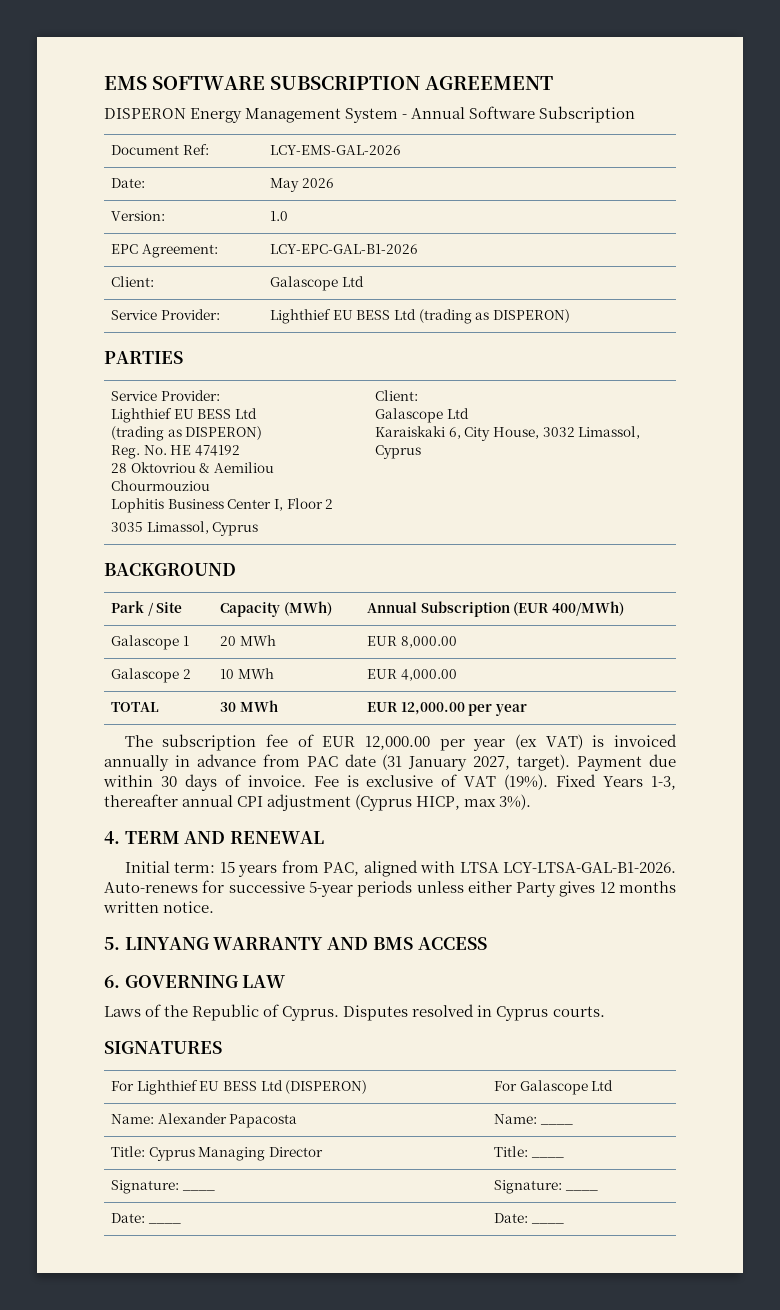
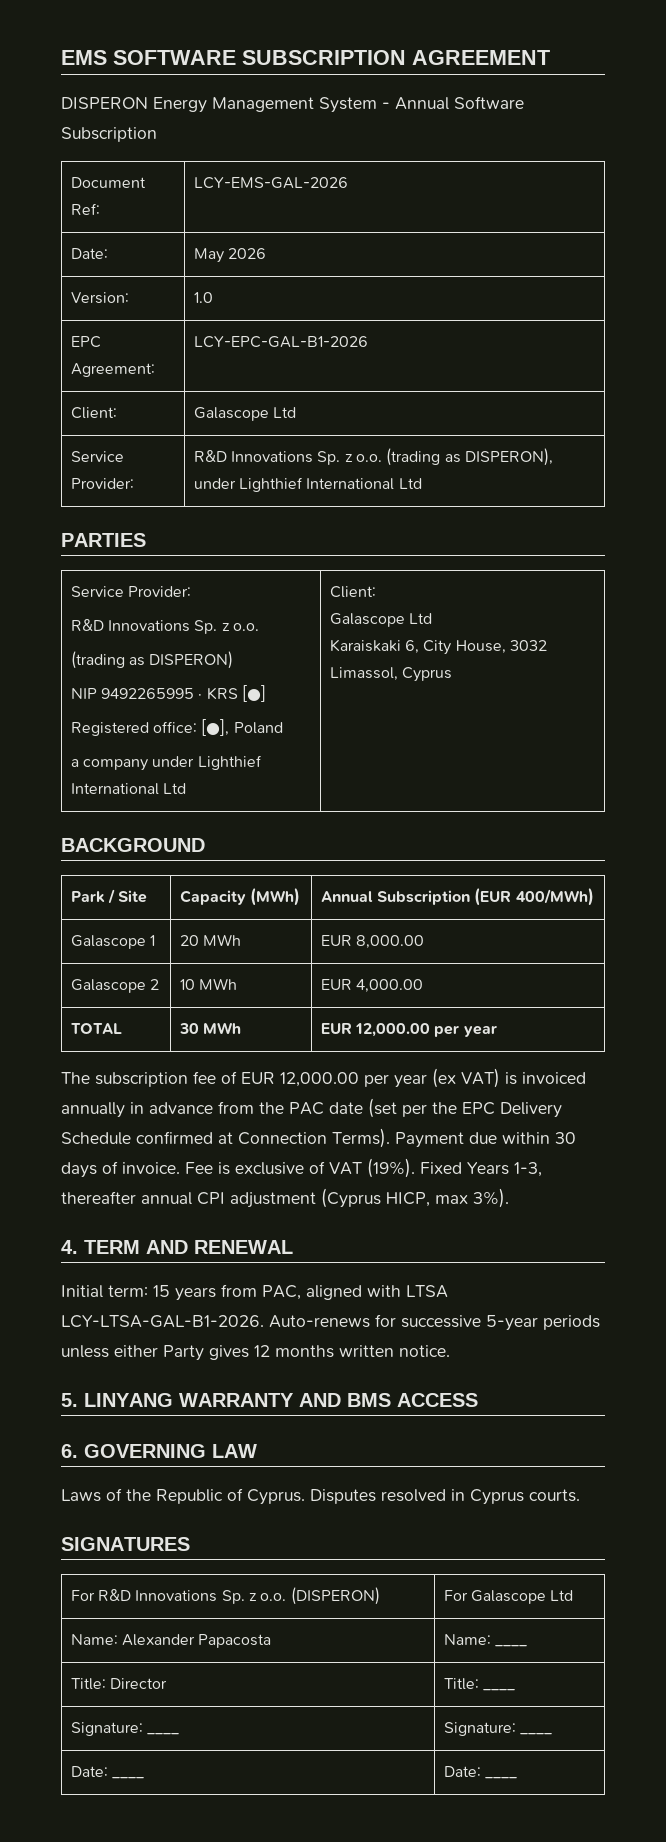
[270,309,571,324] [104,351,183,364] [111,390,220,401] [111,408,258,423] [111,426,263,441] [111,445,241,459] [111,462,275,473] [111,480,211,491] [111,498,334,513] [111,521,259,536] Lighthief EU BESS Ltd (trading as DISPERON) // PARTIES // Service Provider: // Lighthief EU BESS Ltd // (trading as DISPERON) // Reg. No. HE 474192 // 28 Oktovriou & Aemiliou Chourmouziou // Lophitis Business Center I, Floor 2 // 3035 Limassol, Cyprus -> [193,448,553,466] [193,477,422,492] [61,533,146,547] [70,586,192,597] [70,619,259,634] [70,651,234,669] [70,685,266,702] [70,719,283,736] [70,755,262,771] [70,783,187,795] R&D Innovations Sp. z o.o. (trading as DISPERON), under Lighthief International Ltd // PARTIES // Service Provider: // R&D Innovations Sp. z o.o. // (trading as DISPERON) // NIP 9492265995 · KRS [●] // Registered office: [●], Poland // a company under Lighthief International Ltd
(300, 760) none -> [259,1102,284,1114] the
[382,754,571,771] (31 January 2027, target). -> [368,1098,562,1118] [61,1128,390,1148] (set per the EPC Delivery Schedule confirmed at Connection Terms).
[136,1080,283,1095] Lighthief EU BESS Ltd -> [98,1589,287,1604] R&D Innovations Sp. z o.o.
[148,1147,266,1161] Cyprus Managing -> (106, 1684) none

